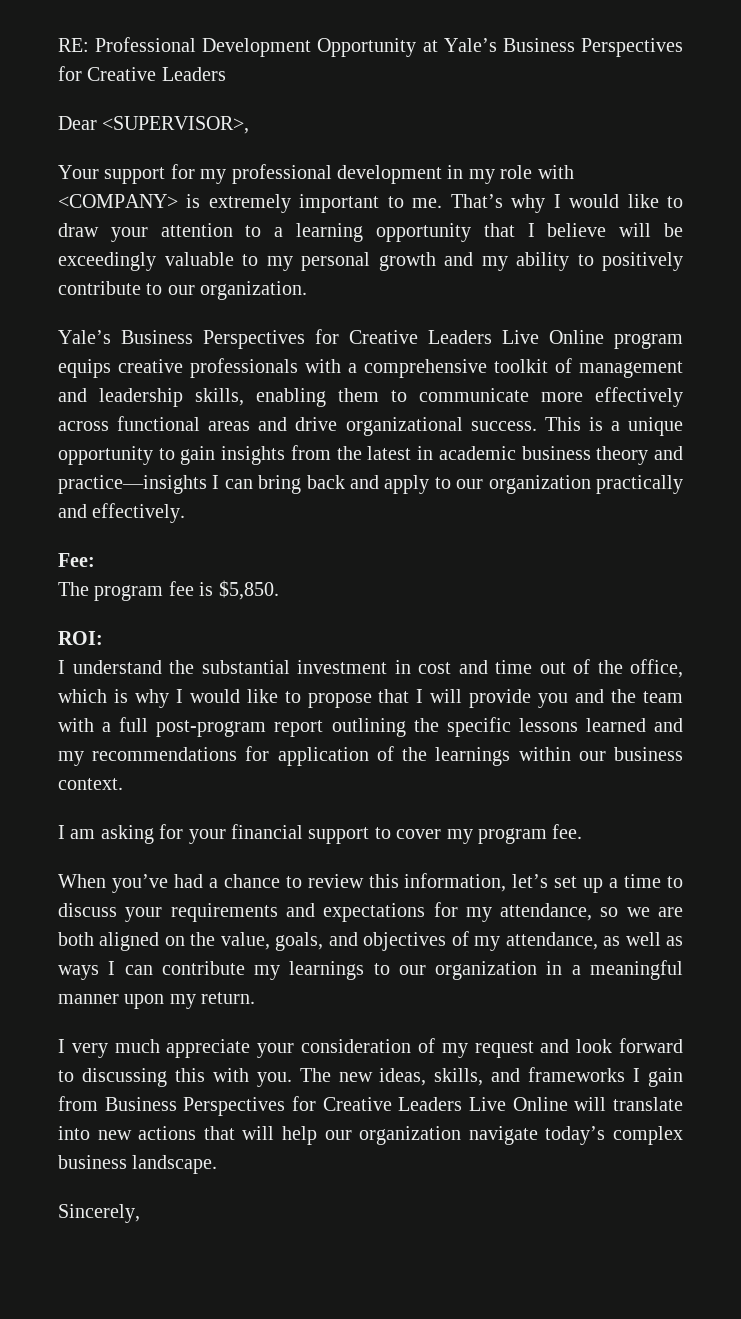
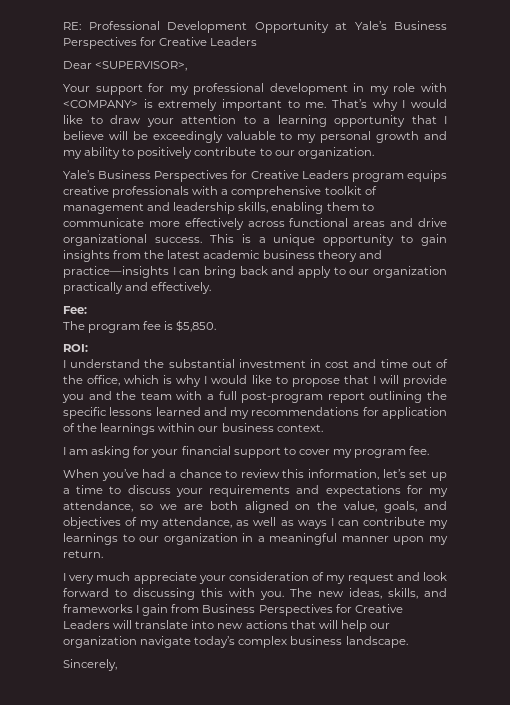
[502,330,604,344] Live Online -> (349, 174) none
[417,446,434,460] in -> (201, 254) none
[469,1097,568,1111] Live Online -> (110, 624) none

